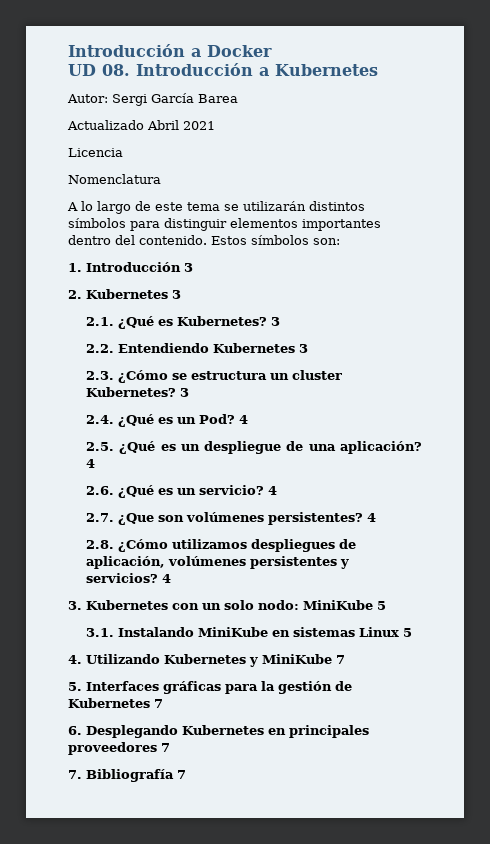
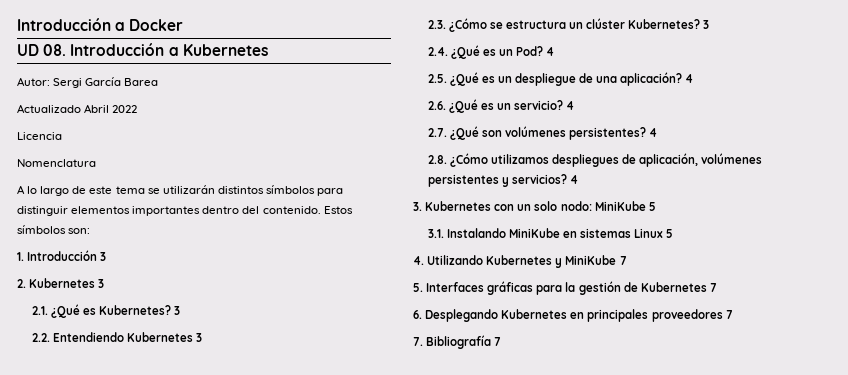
[183,121,215,130] 2021 -> [112,105,138,113] 2022
[292,370,343,380] cluster -> [586,18,626,29] clúster
[118,513,155,525] ¿Que -> [449,126,479,140] ¿Qué

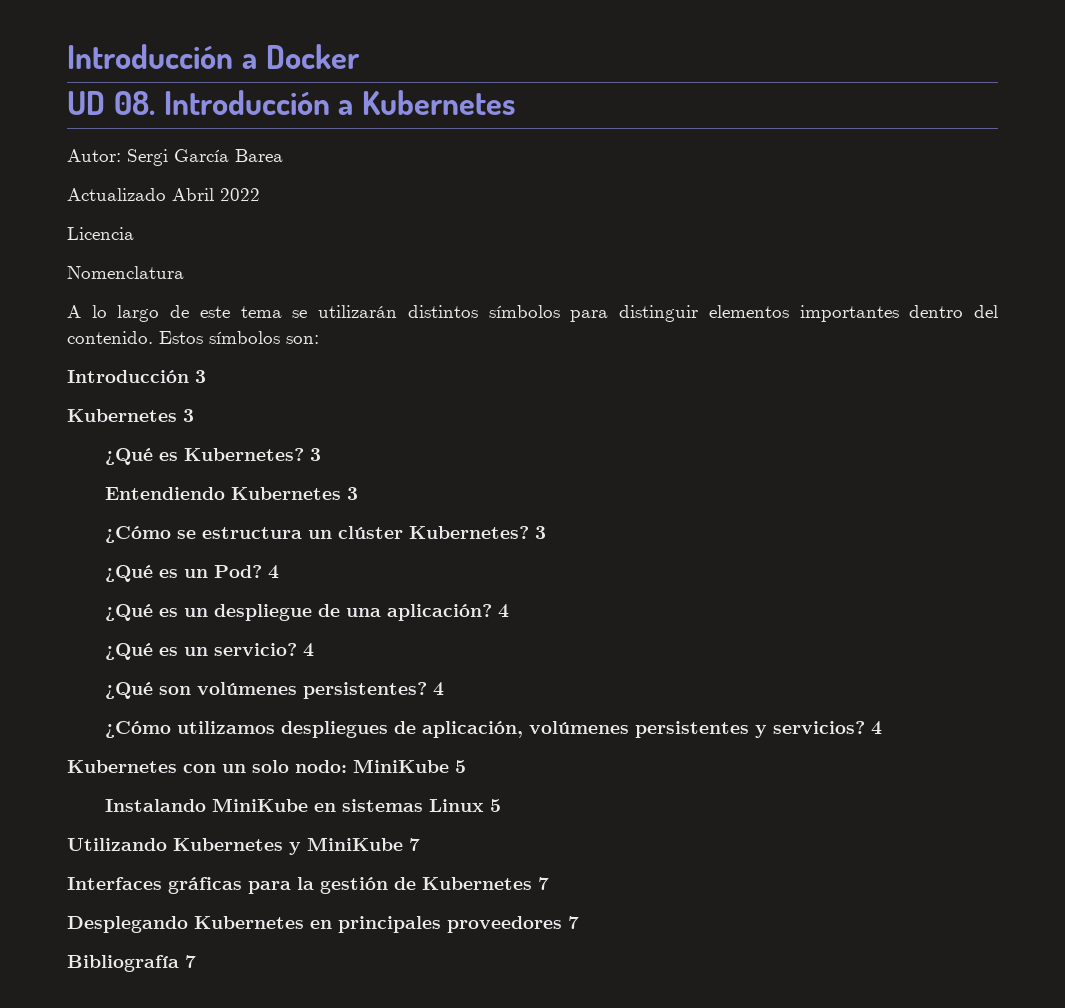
[17,252,24,261] 1. -> (319, 339) none
[17,278,105,288] [31,306,48,315] 2. Kubernetes 3 // 2.1. -> [67,409,194,422] Kubernetes 3 //
[31,333,50,342] 2.2. -> (321, 454) none
[427,20,446,29] 2.3. -> (358, 493) none
[427,47,448,56] 2.4. -> (546, 532) none
[427,74,447,83] 2.5. -> (279, 572) none
[427,101,446,110] 2.6. -> (509, 611) none
[427,128,447,137] 2.7. -> (314, 650) none
[427,155,447,164] 2.8. -> (444, 689) none
[413,202,422,211] 3. -> (882, 728) none
[427,229,444,238] 3.1. -> (466, 766) none
[413,256,424,265] 4. -> (501, 805) none
[413,283,423,292] 5. -> (420, 844) none
[413,310,422,319] 6. -> (549, 883) none
[413,337,423,346] 7. -> (579, 922) none

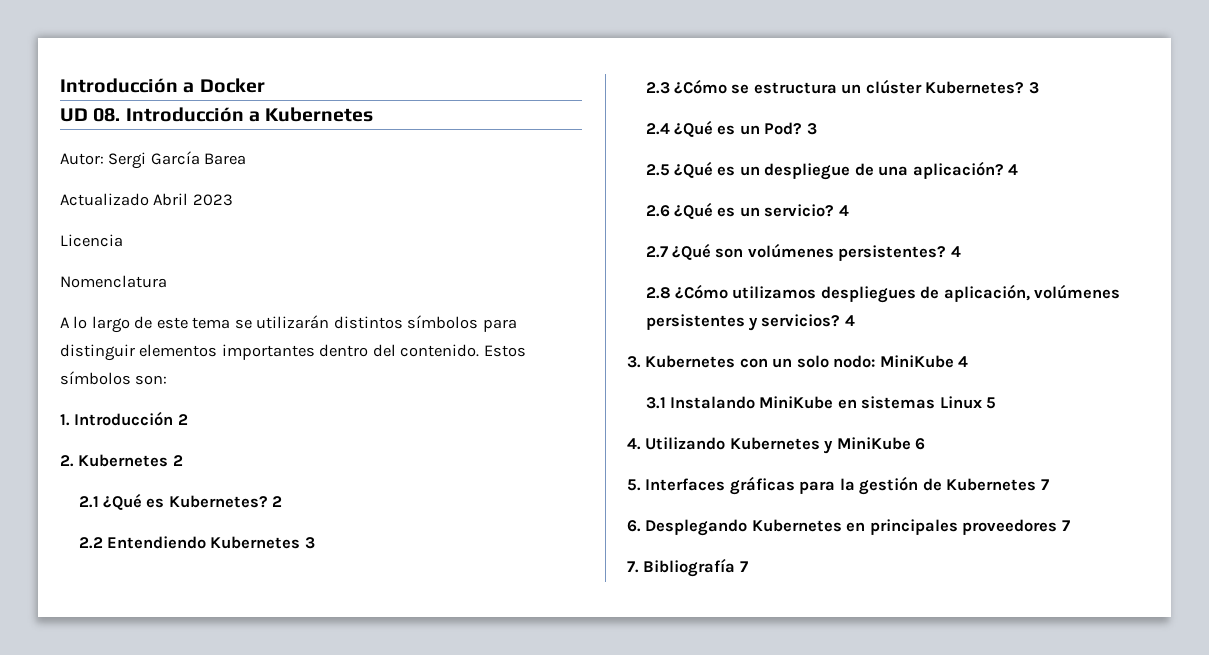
[220,188,260,201] 2022 -> [192,194,233,206] 2023
[67,370,206,383] [67,409,194,422] Introducción 3 // Kubernetes 3 // -> [60,411,188,426] [60,454,183,467] [78,496,99,508] 1. Introducción 2 // 2. Kubernetes 2 // 2.1
[309,448,321,461] 3 // -> [272,496,283,507] [78,537,103,549] 2 // 2.2
(358, 493) none -> [645,82,670,94] 2.3
(546, 532) none -> [645,123,670,135] 2.4
[267,565,279,579] 4 // -> [806,123,817,135] [645,164,670,176] 3 // 2.5
(509, 611) none -> [645,205,670,217] 2.6
(314, 650) none -> [645,246,668,258] 2.7
(444, 689) none -> [645,287,671,299] 2.8
(882, 728) none -> [627,356,641,368] 3.
[455,760,466,773] 5 // -> [958,356,969,367] [645,397,666,409] 4 // 3.1
(501, 805) none -> [627,438,641,450] 4.
[409,838,420,851] 7 // -> [915,438,926,450] [627,479,641,491] 6 // 5.
(549, 883) none -> [627,520,641,532] 6.
(579, 922) none -> [627,561,639,573] 7.

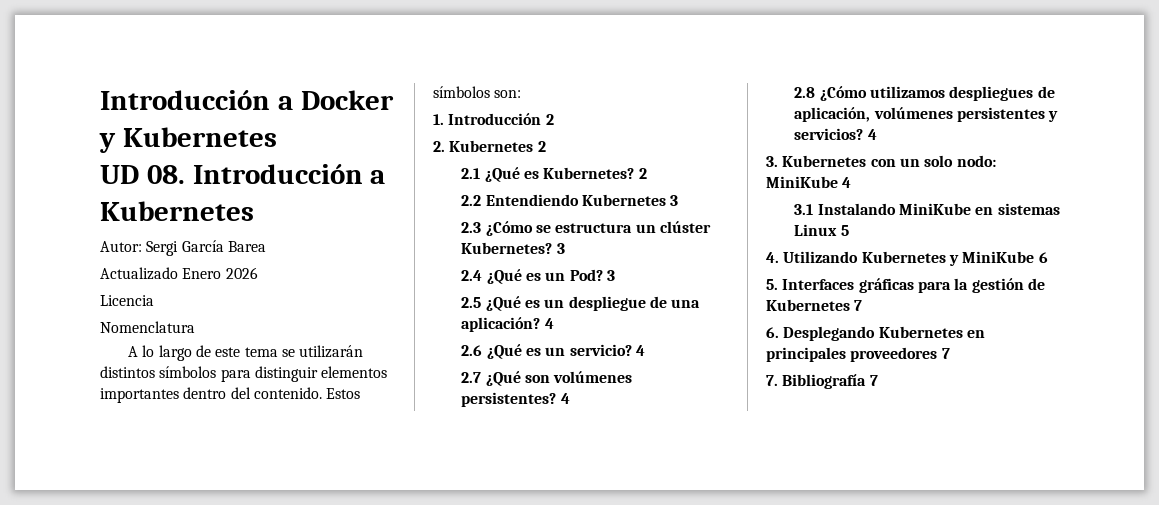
(265, 85) none -> [99,127,277,153] y Kubernetes
[153,193,233,206] Abril 2023 -> [182,267,258,279] Enero 2026

